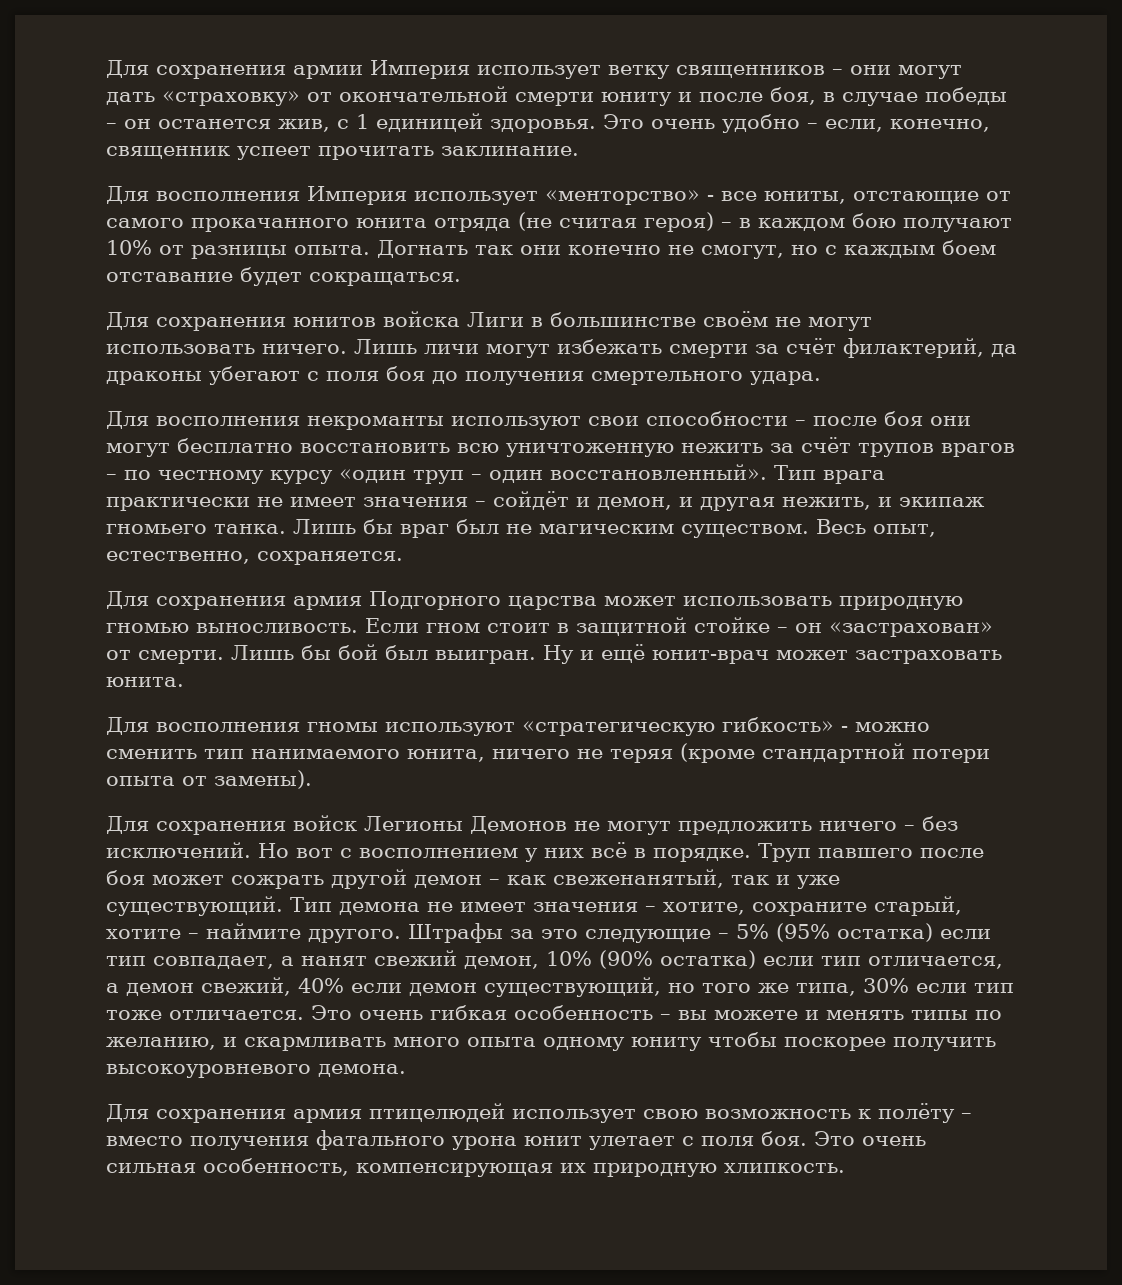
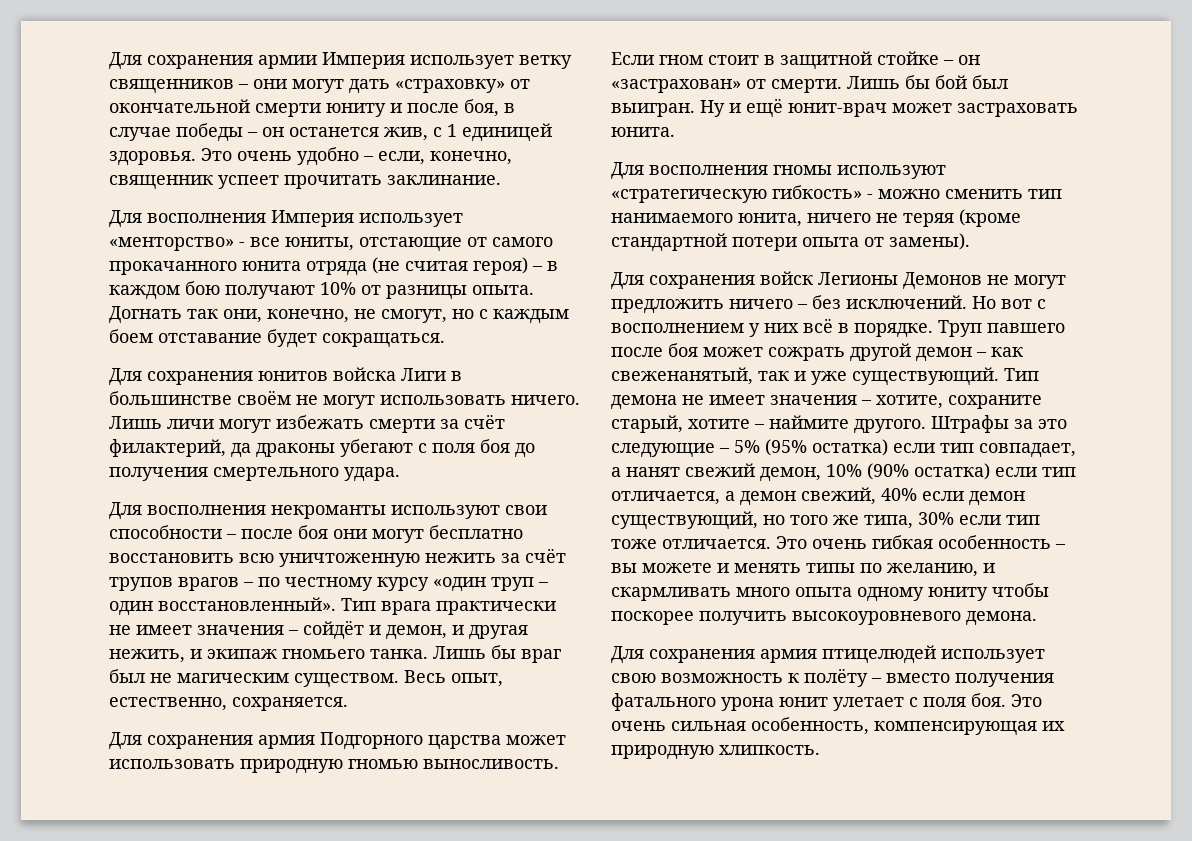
[520,245,661,255] они конечно -> [223,309,349,323] они, конечно,

